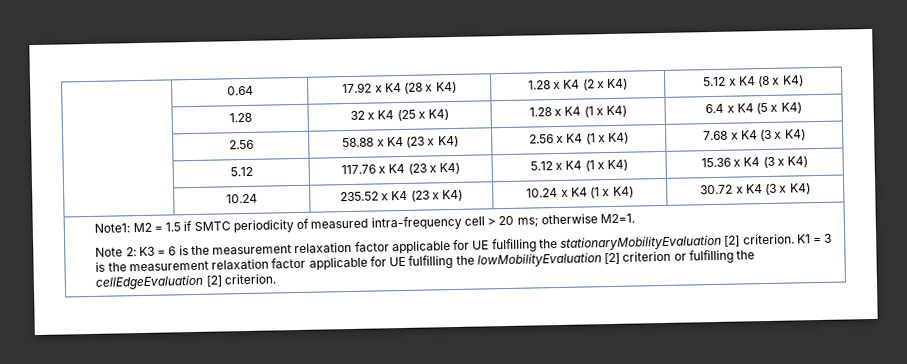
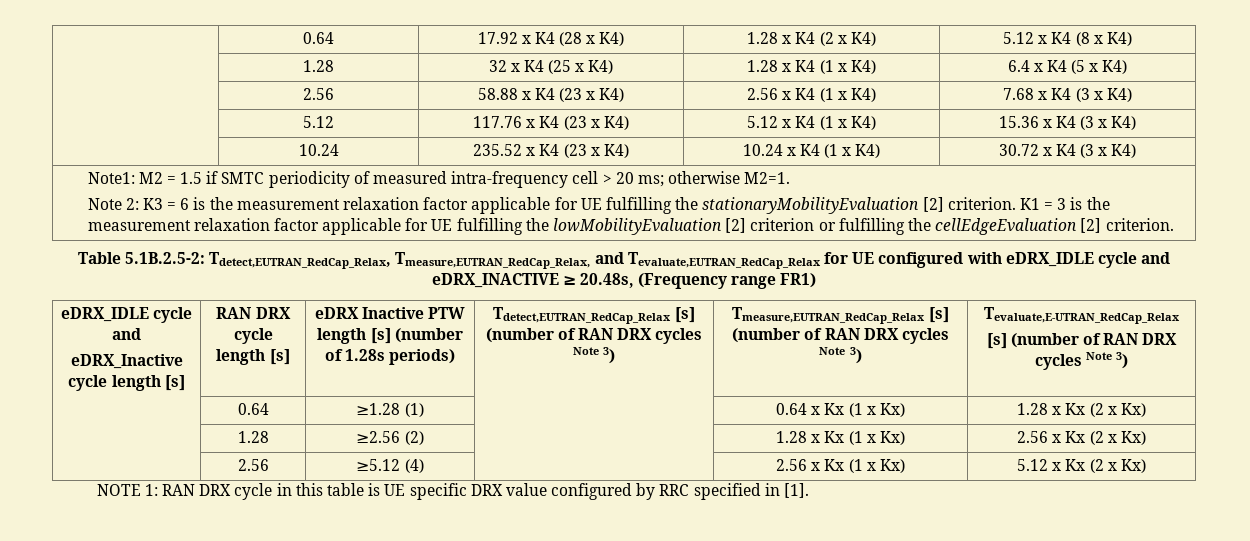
(276, 279) none -> [77,252,1171,269] [431,273,817,289] [60,307,193,323] [112,328,141,340] [70,354,183,369] [68,375,185,391] [216,307,291,319] [233,328,273,344] [216,349,290,365] [314,307,466,319] [317,328,463,344] [324,349,456,365] [493,307,695,324] [485,328,703,344] [572,347,616,364] [732,307,949,324] [732,328,949,344] [819,347,862,364] [984,307,1180,324] [986,333,1178,349] [1034,352,1129,370] [237,403,269,415] [356,403,424,417] [776,403,905,417] [1017,403,1146,417] [237,431,269,443] [356,431,424,445] [776,431,905,445] [1017,431,1146,445] [237,459,269,471] [356,459,424,473] [776,459,905,473] [1017,459,1146,473] [96,483,810,500] // Table 5.1B.2.5-2: Tdetect,EUTRAN_RedCap_Relax, Tmeasure,EUTRAN_RedCap_Relax, and Tevaluate,EUTRAN_RedCap_Relax for UE configured with eDRX_IDLE cycle and eDRX_INACTIVE ≥ 20.48s, (Frequency range FR1) // eDRX_IDLE cycle and // eDRX_Inactive cycle length [s] | RAN DRX cycle length [s] | eDRX Inactive PTW length [s] (number of 1.28s periods) | Tdetect,EUTRAN_RedCap_Relax [s] (number of RAN DRX cycles Note 3) | Tmeasure,EUTRAN_RedCap_Relax [s] (number of RAN DRX cycles Note 3) | Tevaluate,E-UTRAN_RedCap_Relax // [s] (number of RAN DRX cycles Note 3) // | 0.64 | ≥1.28 (1) | | 0.64 x Kx (1 x Kx) | 1.28 x Kx (2 x Kx) // | 1.28 | ≥2.56 (2) | | 1.28 x Kx (1 x Kx) | 2.56 x Kx (2 x Kx) // | 2.56 | ≥5.12 (4) | | 2.56 x Kx (1 x Kx) | 5.12 x Kx (2 x Kx) // NOTE 1: RAN DRX cycle in this table is UE specific DRX value configured by RRC specified in [1].

